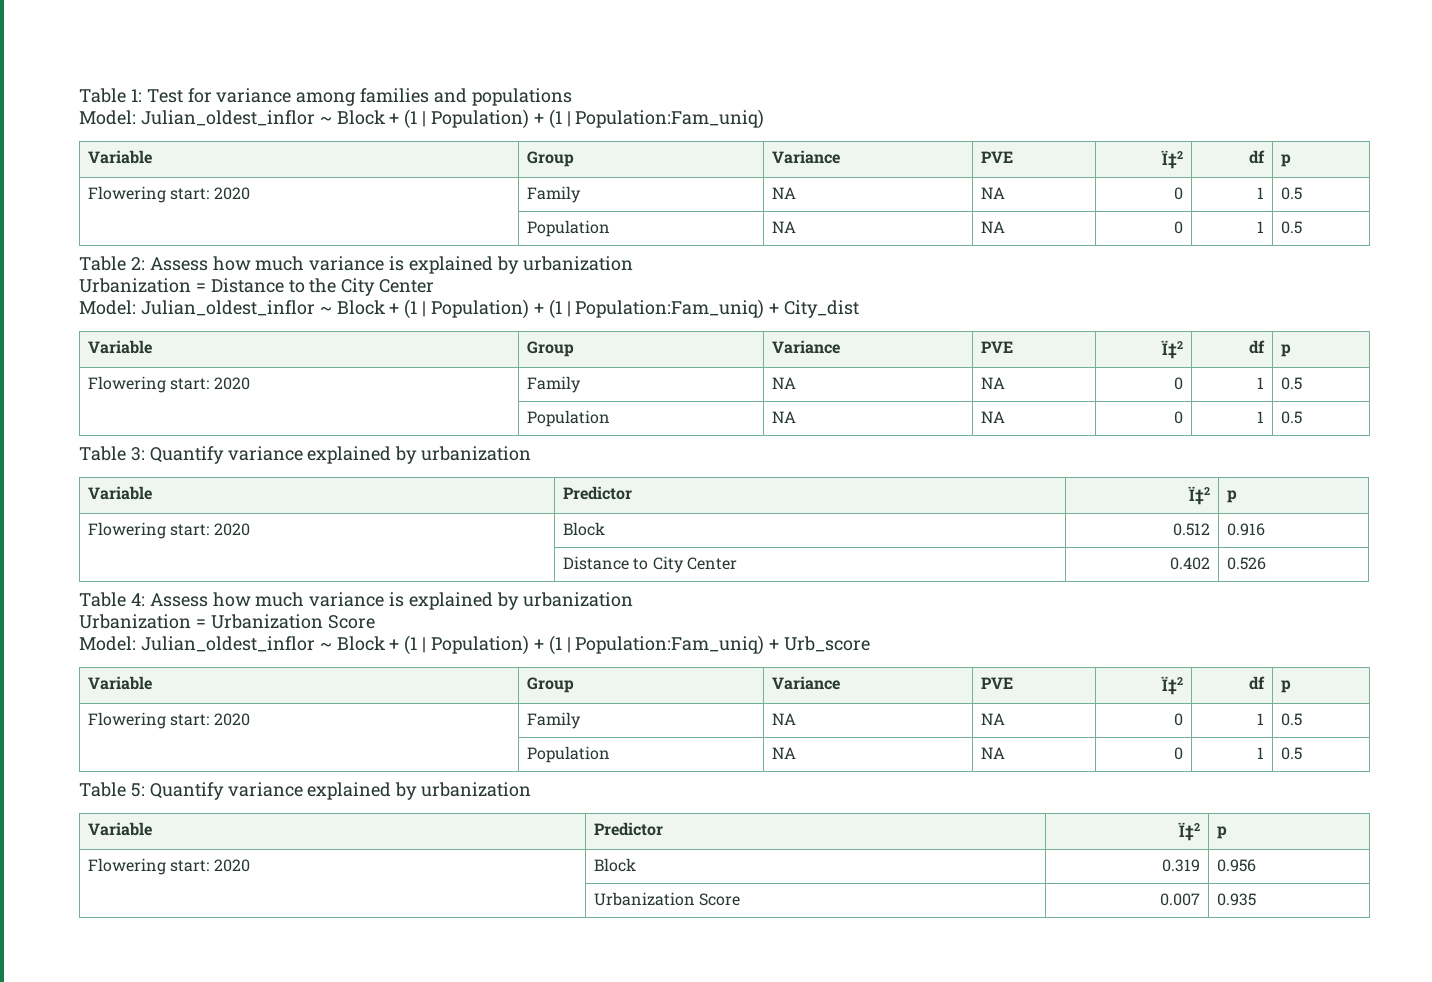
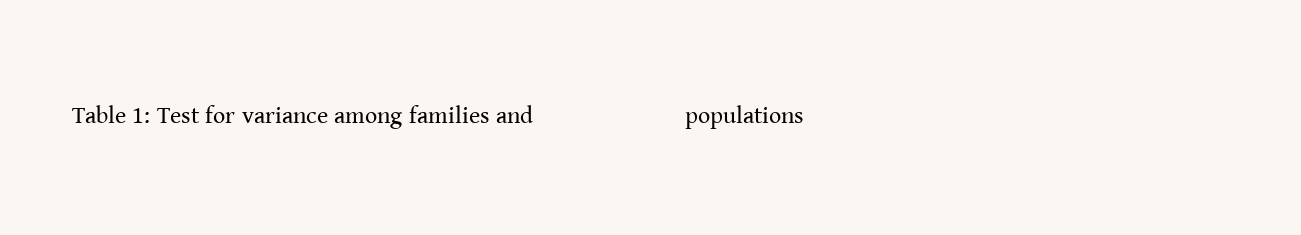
[79,109,765,129] [88,150,153,164] [527,151,575,167] [772,150,841,164] [981,151,1014,163] [1160,150,1183,169] [1248,150,1265,164] [1281,154,1292,167] [88,186,250,203] [527,186,582,203] [772,187,797,199] [981,187,1006,199] [1173,187,1183,200] [1256,187,1264,199] [1281,187,1303,200] [527,220,611,237] [772,221,797,233] [981,221,1006,233] [1173,221,1183,234] [1256,221,1264,233] [1281,221,1303,234] [79,256,633,274] [79,278,435,296] [79,299,860,319] [88,340,153,354] [527,341,575,357] [772,340,841,354] [981,341,1014,353] [1160,340,1183,359] [1248,340,1265,354] [1281,344,1292,357] [88,376,250,393] [527,376,582,393] [772,377,797,389] [981,377,1006,389] [1173,377,1183,390] [1256,377,1264,389] [1281,377,1303,390] [527,410,611,427] [772,411,797,423] [981,411,1006,423] [1173,411,1183,424] [1256,411,1264,423] [1281,411,1303,424] [79,446,532,464] [88,486,153,500] [563,486,633,500] [1187,486,1210,505] [1227,490,1238,503] [88,522,250,539] [563,522,606,536] [1172,523,1210,536] [1227,523,1266,536] [563,556,737,573] [1169,557,1210,570] [1227,557,1267,570] [79,592,633,610] [79,614,375,629] [79,635,871,655] [88,676,153,690] [527,677,575,693] [772,676,841,690] [981,677,1014,689] [1160,676,1183,695] [1248,676,1265,690] [1281,680,1292,693] [88,712,250,729] [527,712,582,729] [772,713,797,725] [981,713,1006,725] [1173,713,1183,726] [1256,713,1264,725] [1281,713,1303,726] [527,746,611,763] [772,747,797,759] [981,747,1006,759] [1173,747,1183,760] [1256,747,1264,759] [1281,747,1303,760] [79,782,532,800] [88,822,153,836] [594,822,664,836] [1177,822,1200,841] [1217,826,1228,839] [88,858,250,875] [594,858,637,872] [1161,859,1200,872] [1217,859,1257,872] [594,892,741,906] [1159,893,1200,906] [1217,893,1257,906] // Model: Julian_oldest_inflor ~ Block + (1 | Population) + (1 | Population:Fam_uniq) // Variable | Group | Variance | PVE | Ï‡2 | df | p // Flowering start: 2020 | Family | NA | NA | 0 | 1 | 0.5 // | Population | NA | NA | 0 | 1 | 0.5 // Table 2: Assess how much variance is explained by urbanization // Urbanization = Distance to the City Center // Model: Julian_oldest_inflor ~ Block + (1 | Population) + (1 | Population:Fam_uniq) + City_dist // Variable | Group | Variance | PVE | Ï‡2 | df | p // Flowering start: 2020 | Family | NA | NA | 0 | 1 | 0.5 // | Population | NA | NA | 0 | 1 | 0.5 // Table 3: Quantify variance explained by urbanization // Variable | Predictor | Ï‡2 | p // Flowering start: 2020 | Block | 0.512 | 0.916 // | Distance to City Center | 0.402 | 0.526 // Table 4: Assess how much variance is explained by urbanization // Urbanization = Urbanization Score // Model: Julian_oldest_inflor ~ Block + (1 | Population) + (1 | Population:Fam_uniq) + Urb_score // Variable | Group | Variance | PVE | Ï‡2 | df | p // Flowering start: 2020 | Family | NA | NA | 0 | 1 | 0.5 // | Population | NA | NA | 0 | 1 | 0.5 // Table 5: Quantify variance explained by urbanization // Variable | Predictor | Ï‡2 | p // Flowering start: 2020 | Block | 0.319 | 0.956 // | Urbanization Score | 0.007 | 0.935 -> (804, 117) none

